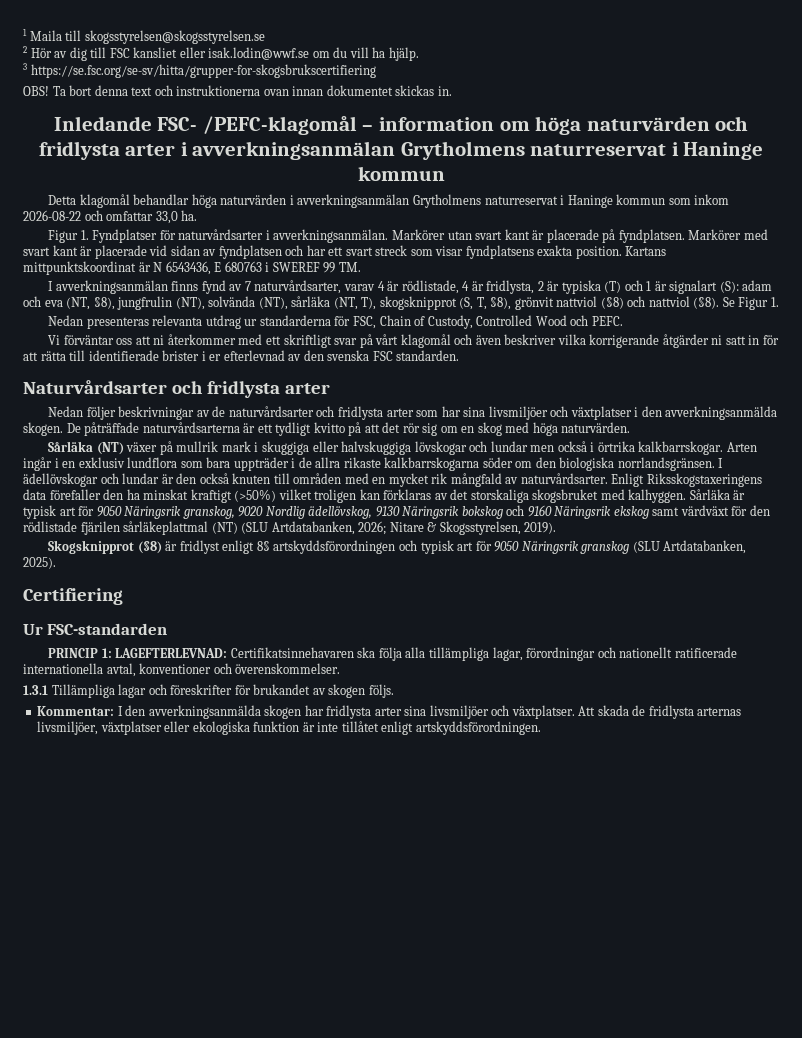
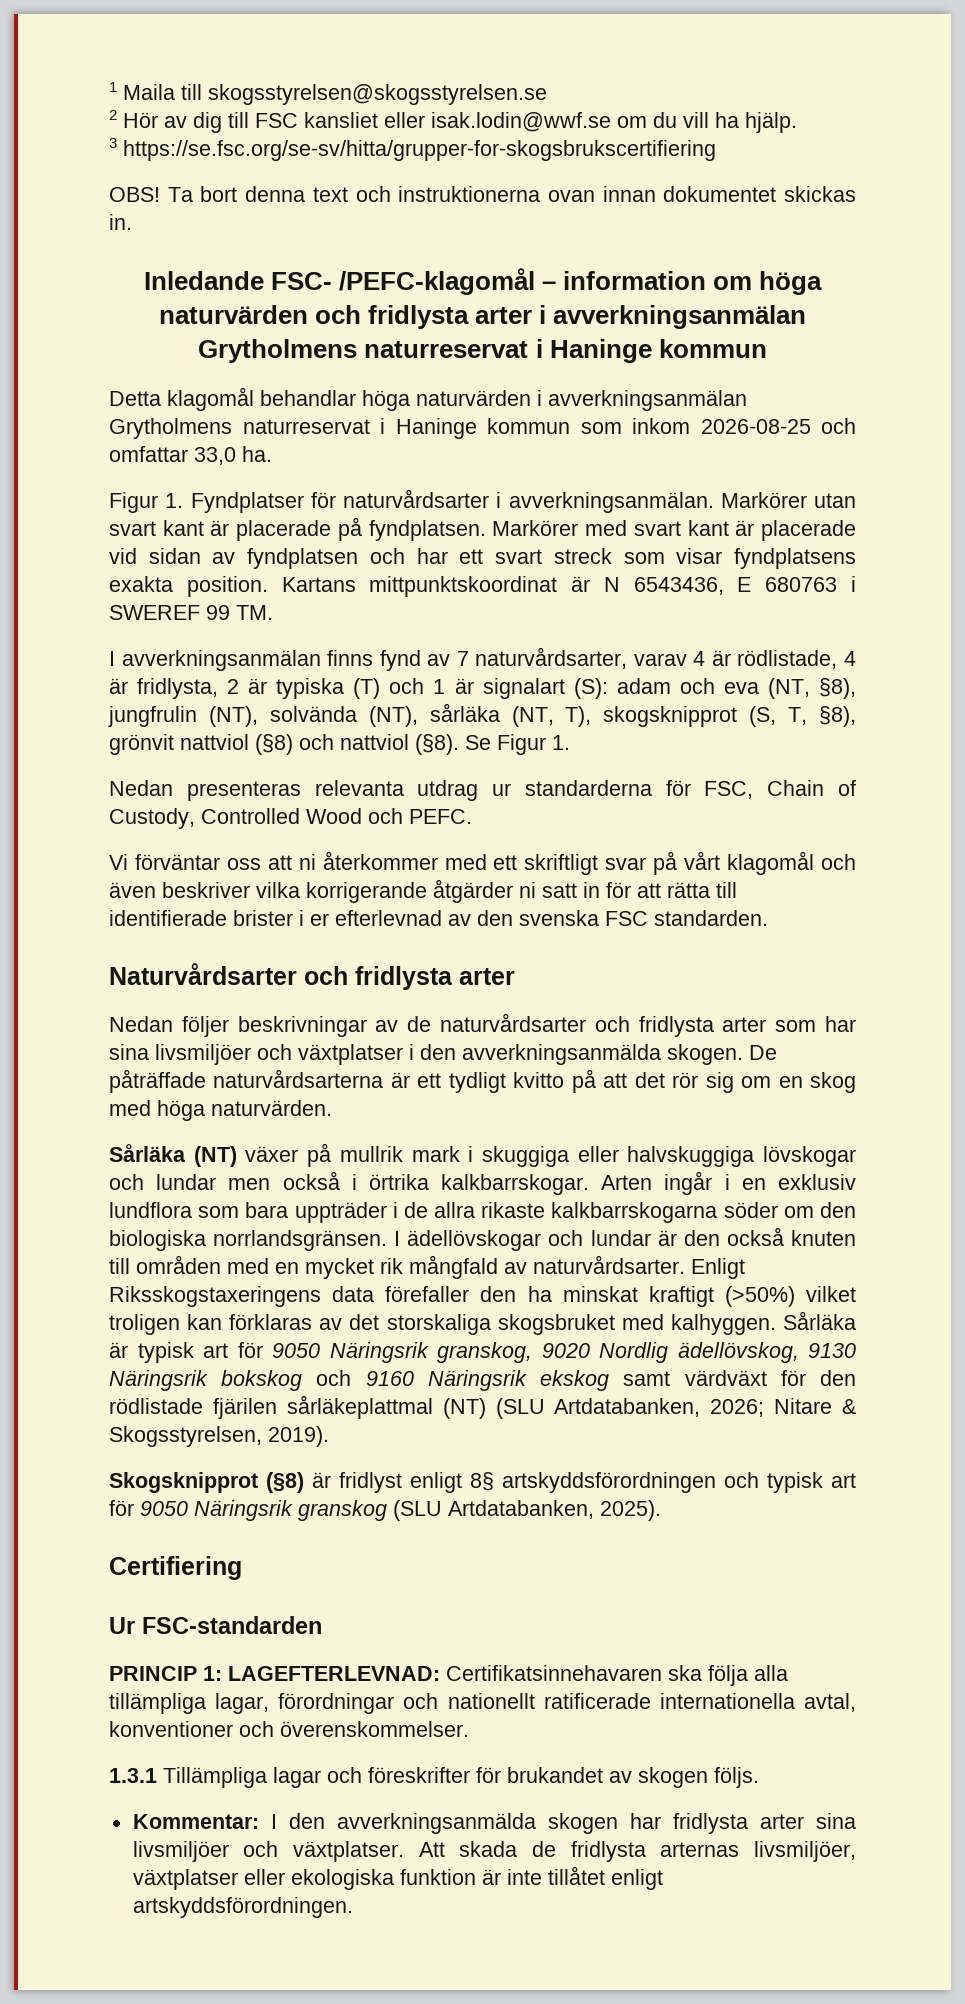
[23,210,81,221] 2026-08-22 -> [700,419,811,434] 2026-08-25

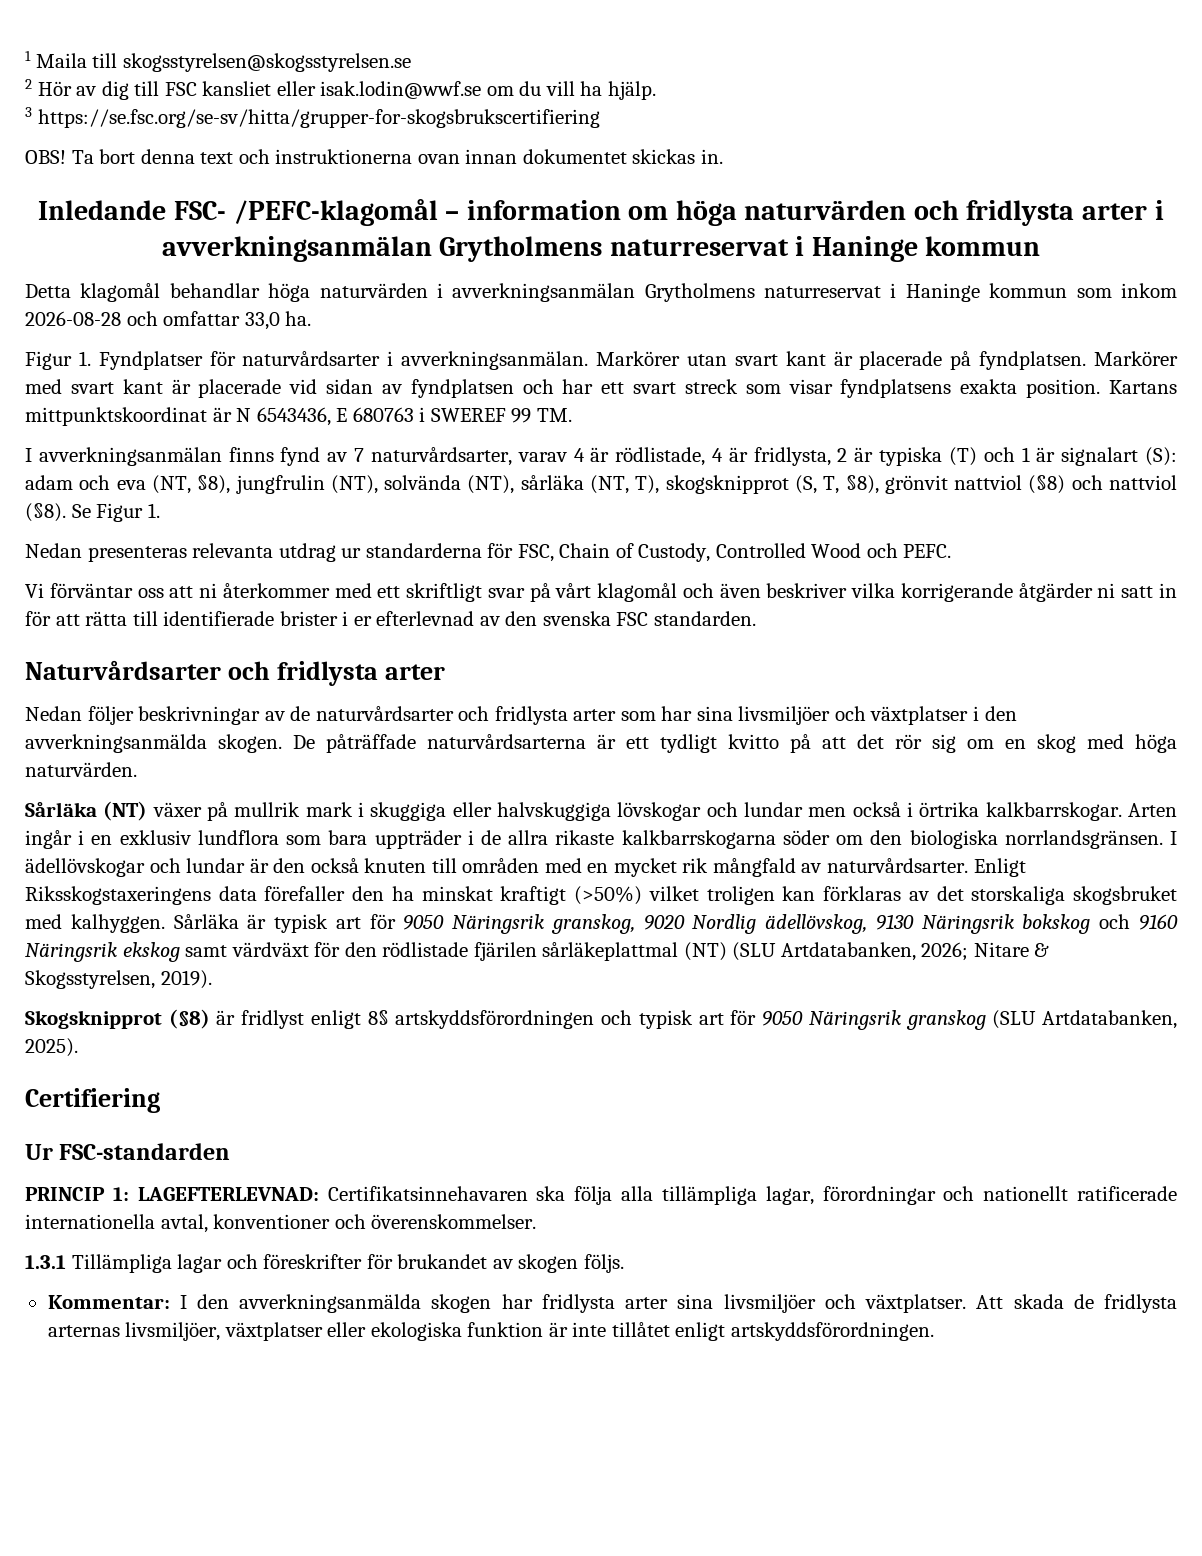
[700,419,811,434] 2026-08-25 -> [25,311,121,326] 2026-08-28

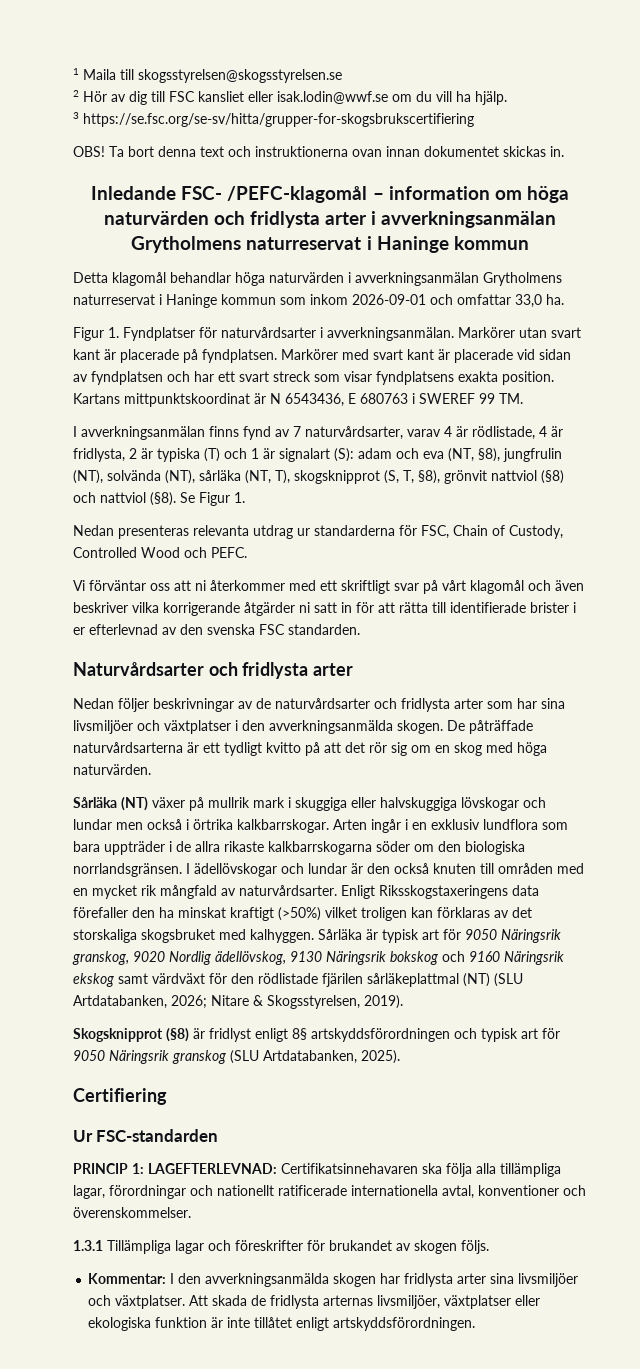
[25,311,121,326] 2026-08-28 -> [352,294,426,305] 2026-09-01

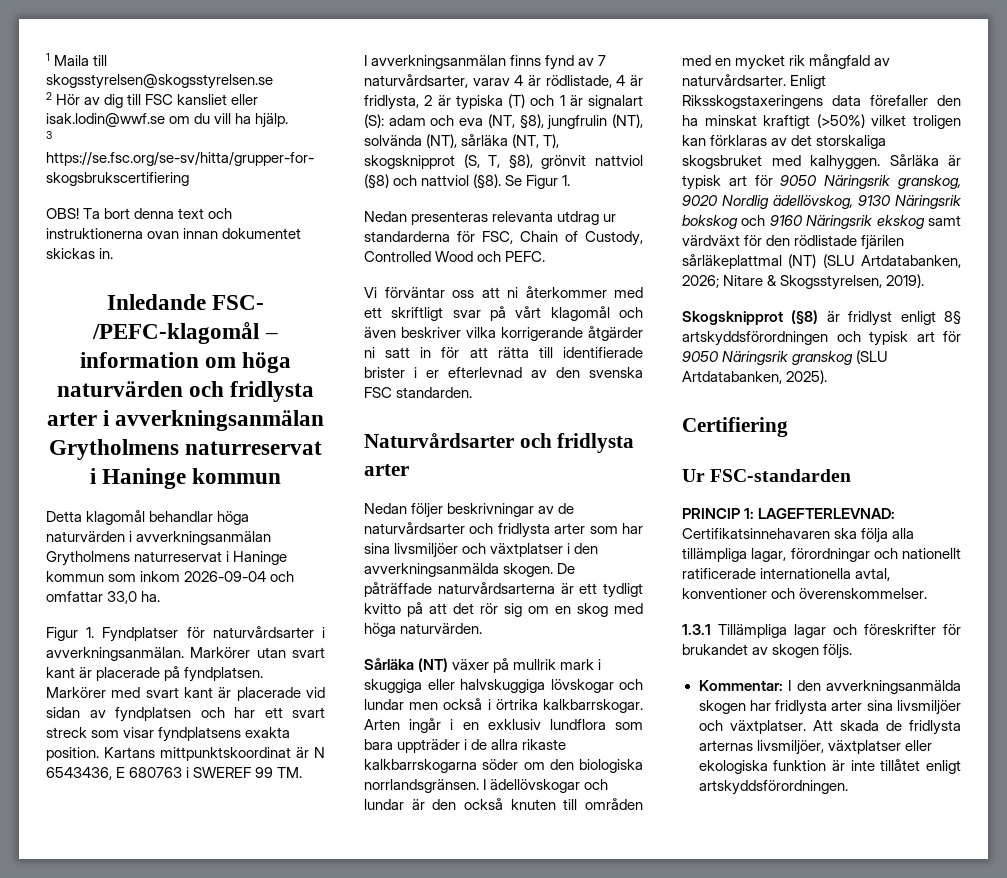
[352,294,426,305] 2026-09-01 -> [184,571,267,582] 2026-09-04

